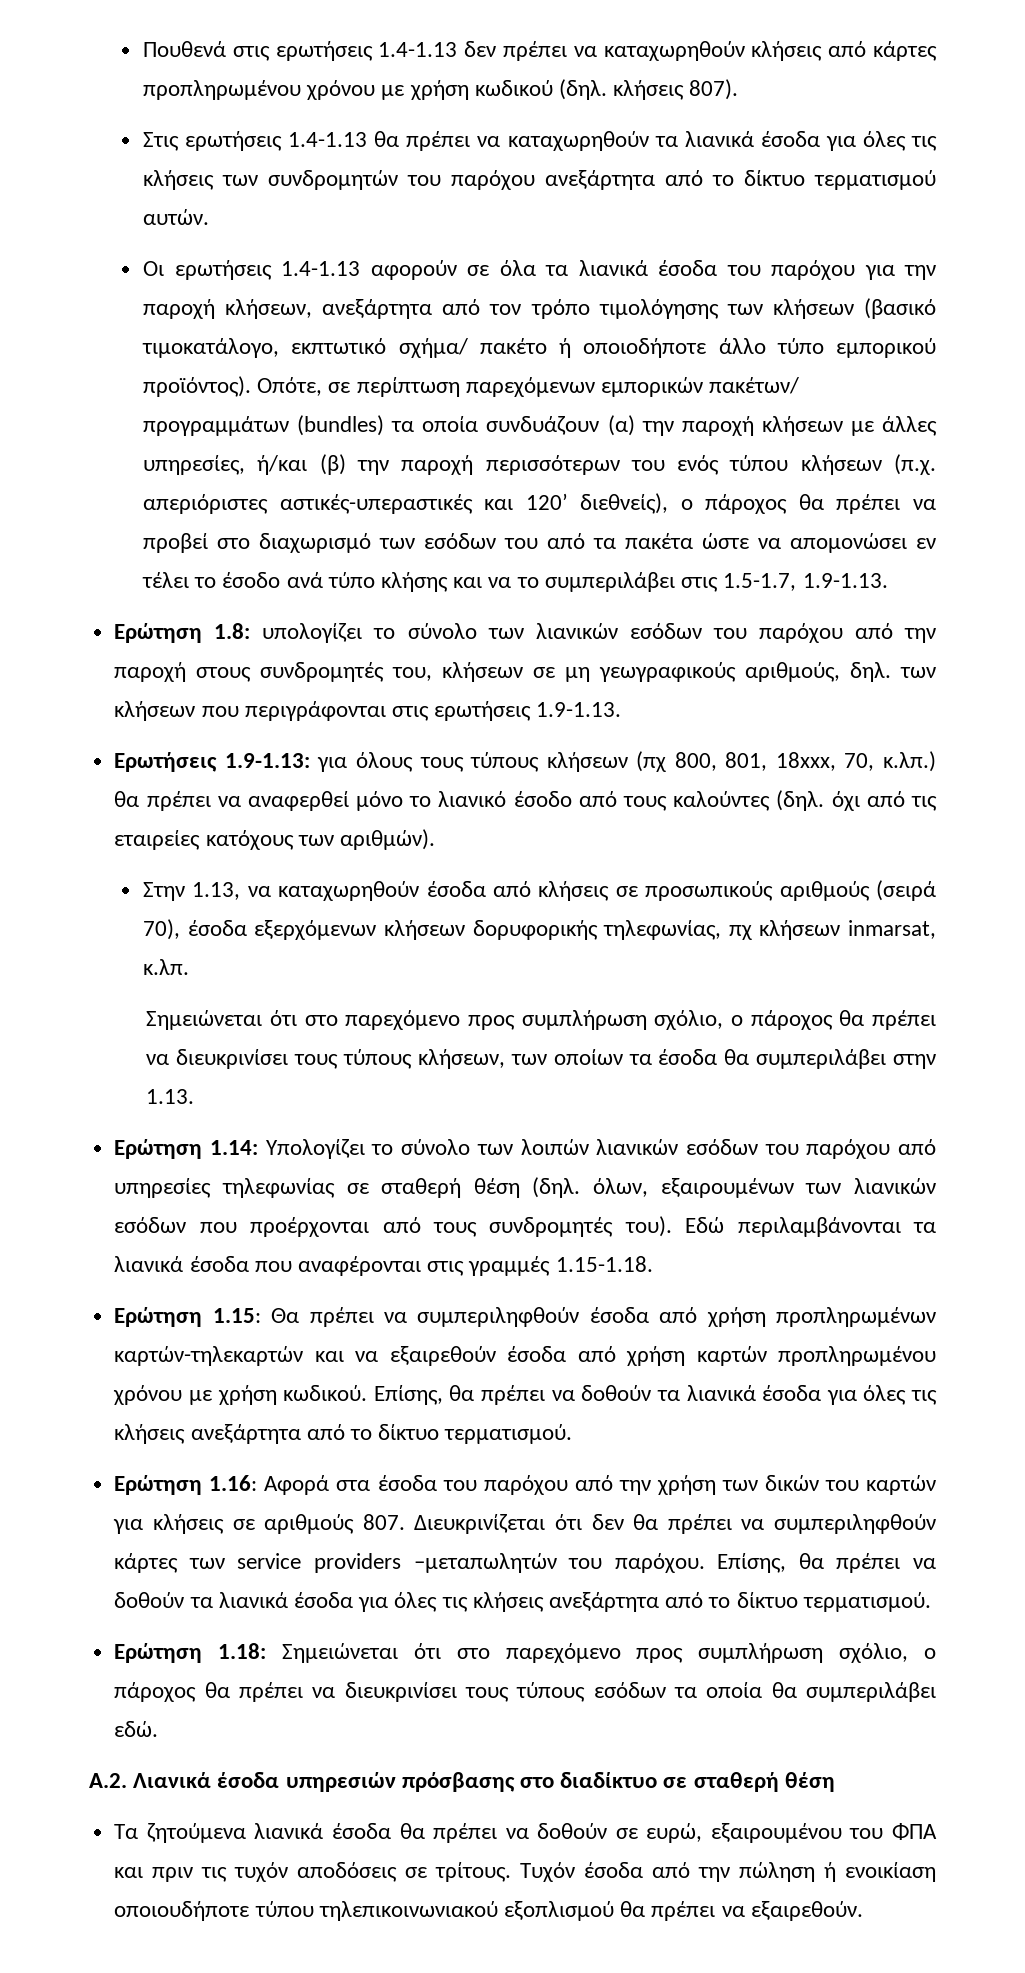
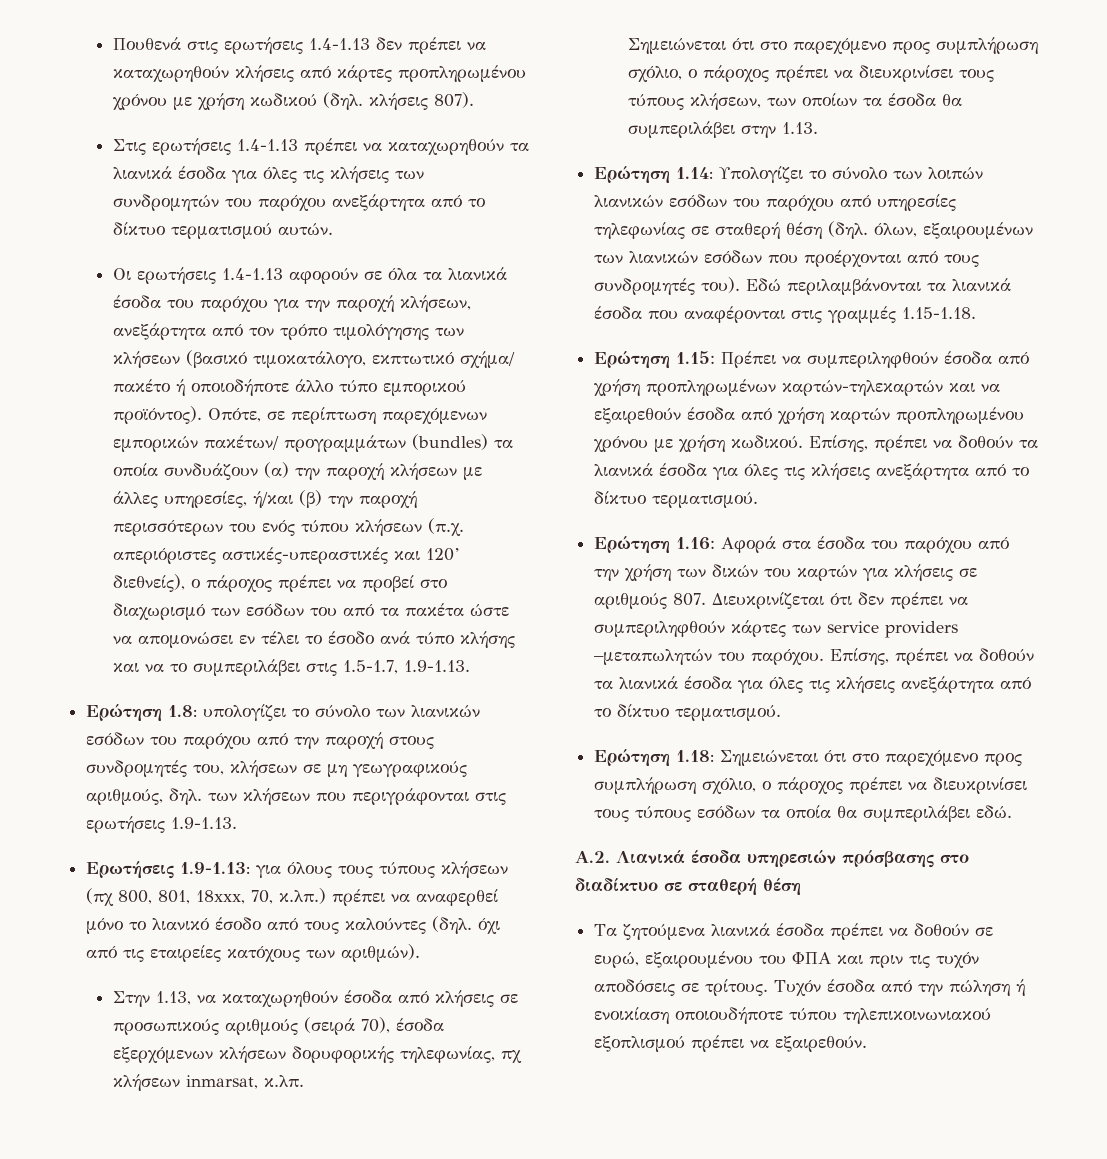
[374,131,400,147] θα -> (298, 145) none
[798,494,824,510] θα -> (272, 583) none
[114,791,140,807] θα -> (327, 896) none
[839,1010,865,1026] θα -> (769, 73) none
[271,1307,374,1327] Θα πρέπει -> [721,351,777,368] Πρέπει
[449,1385,475,1401] θα -> (869, 443) none
[633,1514,659,1530] θα -> (885, 598) none
[798,1553,824,1569] θα -> (890, 656) none
[204,1682,230,1698] θα -> (844, 785) none
[399,1823,425,1839] θα -> (825, 929) none
[620,1901,646,1917] θα -> (686, 1044) none

